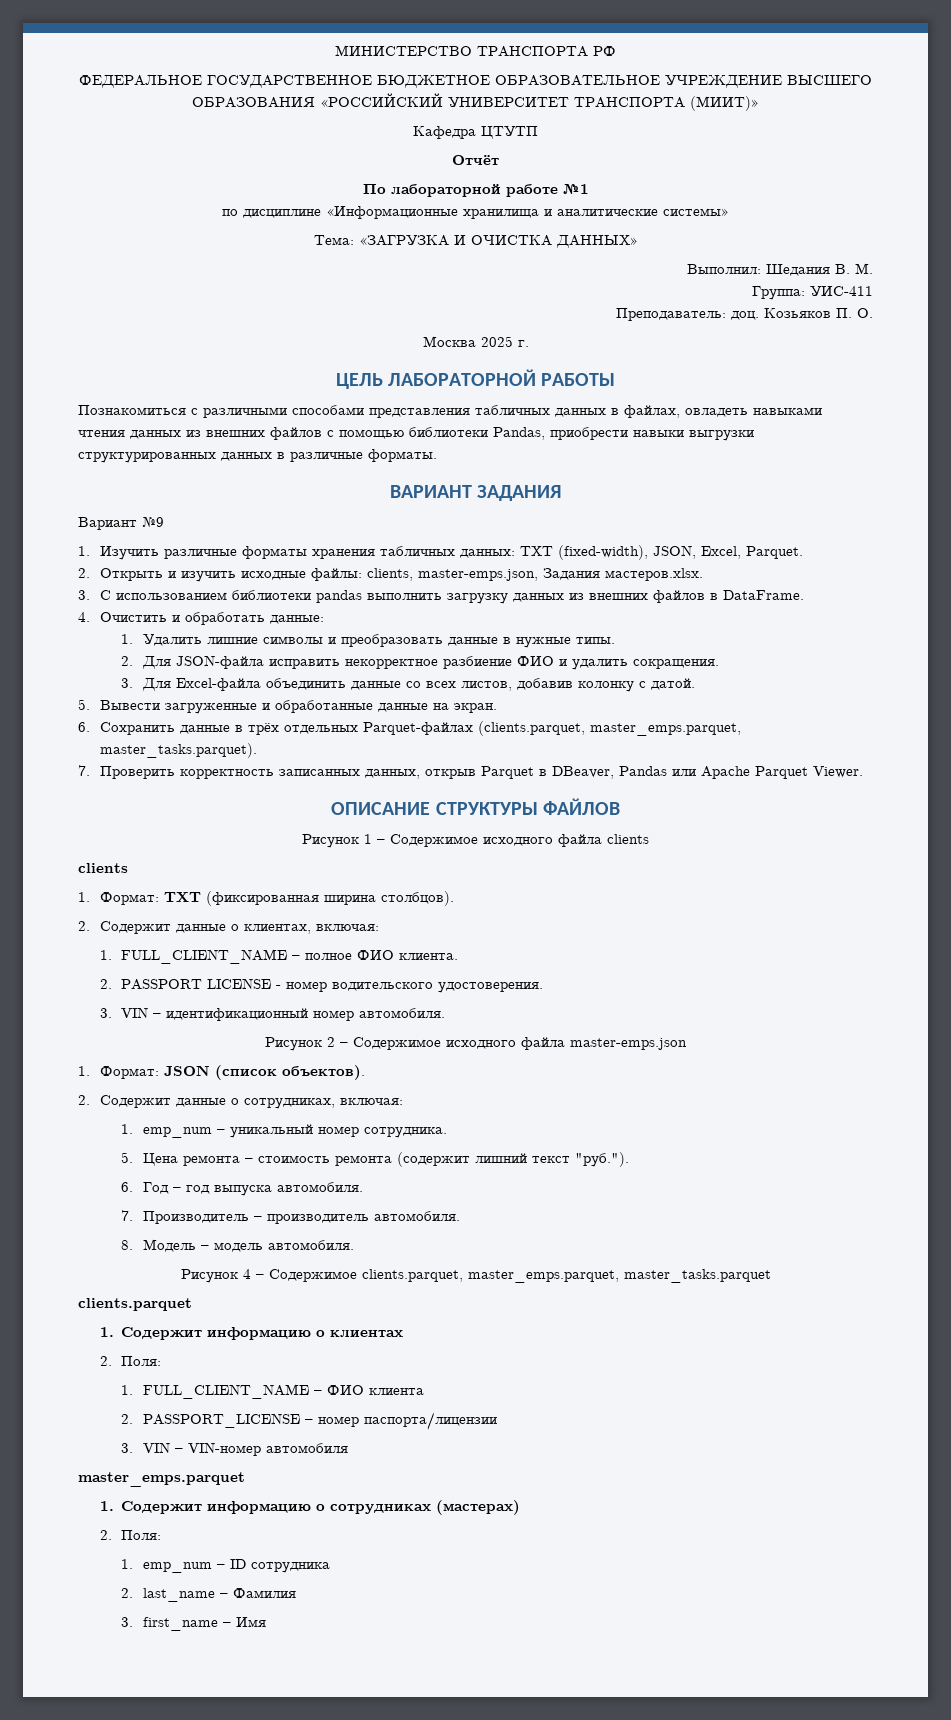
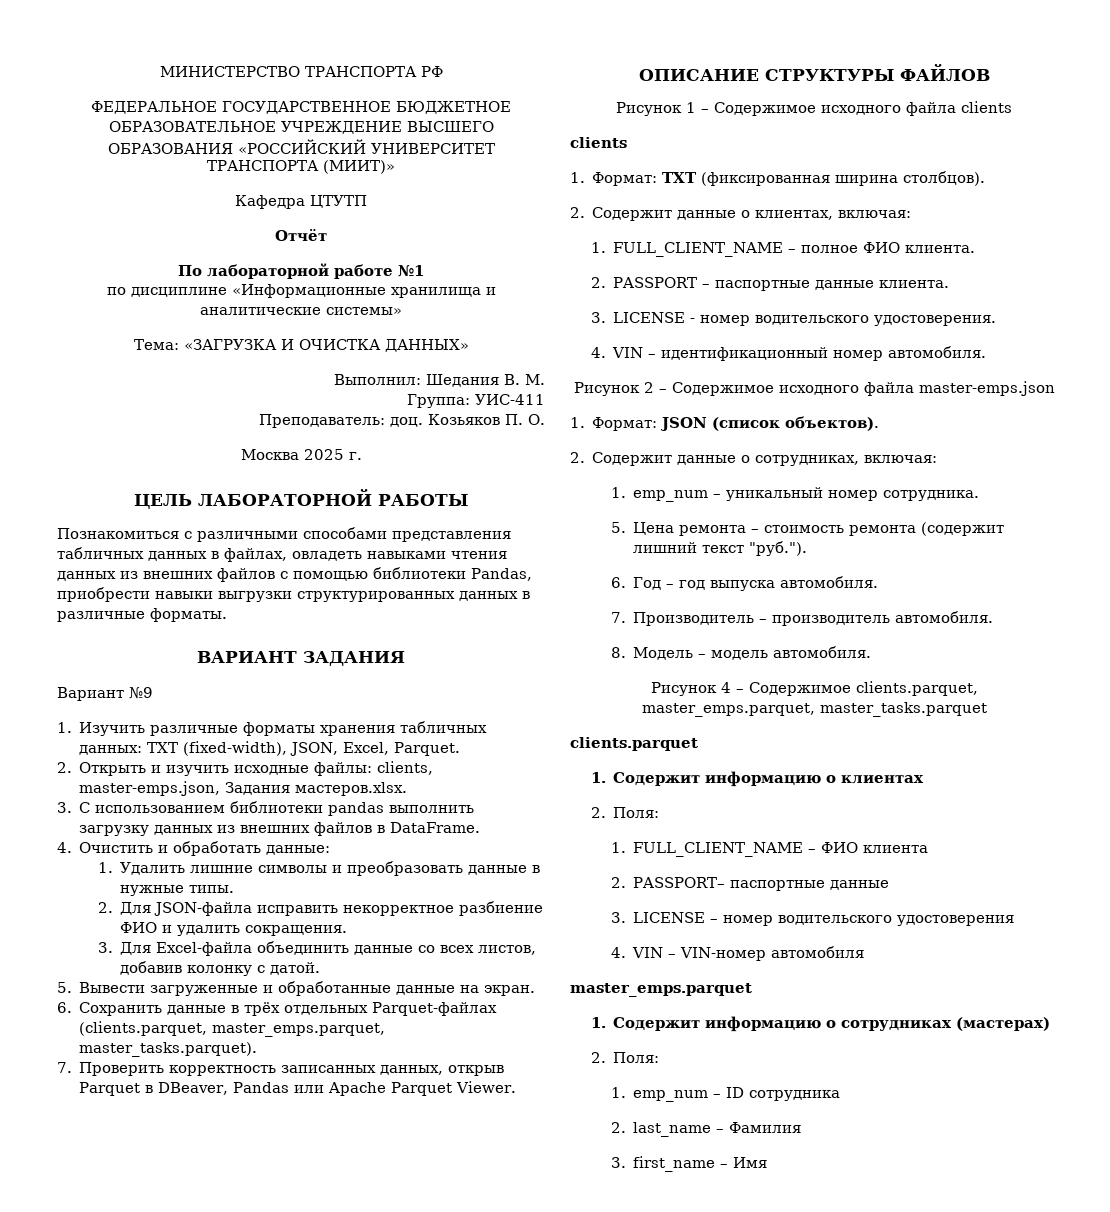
(203, 984) none -> [701,280,949,291] [590,312,606,323] – паспортные данные клиента. // 3.
[99,1008,112,1018] 3. -> [590,347,606,358] 4.
[142,1412,497,1430] [121,1443,134,1453] PASSPORT_LICENSE – номер паспорта/лицензии // 3. -> [633,877,890,891] [611,912,1015,926] [611,947,627,958] PASSPORT– паспортные данные // 3. LICENSE – номер водительского удостоверения // 4.

